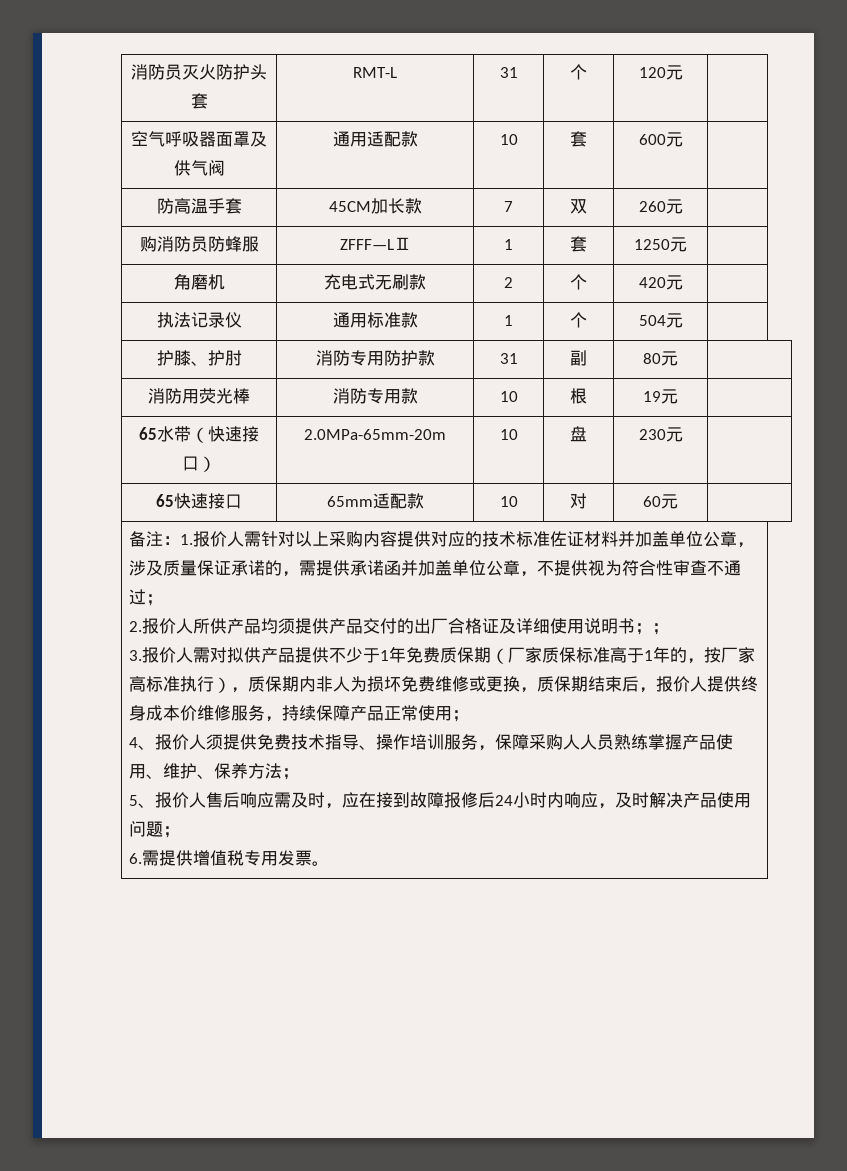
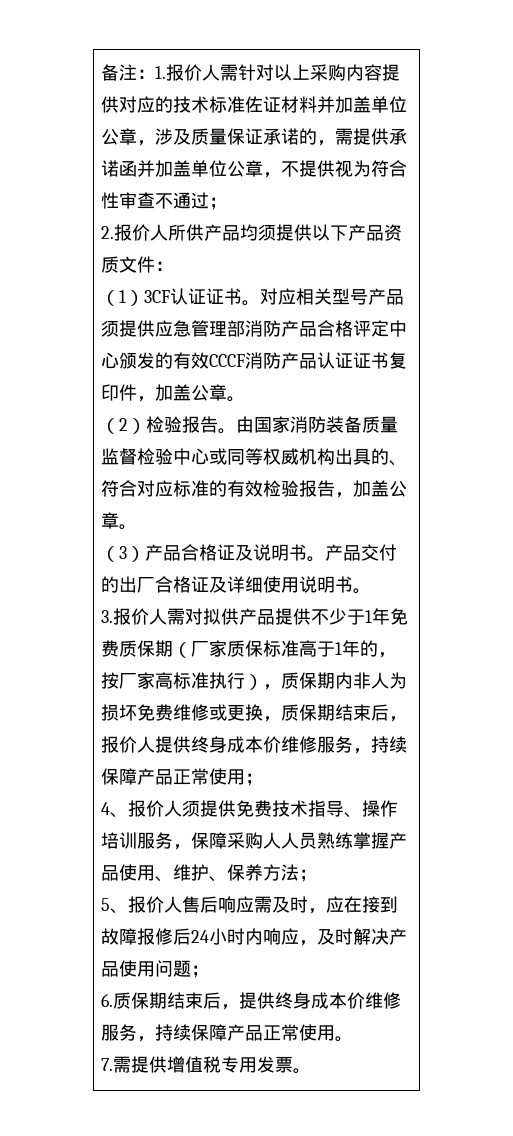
[131,64,267,80] [190,93,208,109] [353,67,397,78] [499,67,518,78] [570,64,587,80] [638,65,683,80] [131,131,267,147] [173,160,225,176] [332,131,418,147] [499,134,518,145] [570,131,587,147] [638,132,683,147] [156,198,242,214] [328,198,422,214] [504,201,513,212] [570,199,587,214] [638,199,683,214] [139,236,259,252] [339,237,411,250] [504,239,513,250] [570,236,587,252] [634,237,687,252] [173,273,225,290] [324,274,426,290] [504,277,513,288] [570,274,587,290] [638,275,683,290] [156,312,242,328] [332,312,418,328] [504,315,513,326] [570,312,587,328] [638,313,683,328] [156,350,242,366] [315,350,435,366] [499,353,518,364] [570,350,587,366] [643,351,678,366] [148,388,250,404] [332,388,418,404] [499,391,518,402] [570,388,587,404] [643,389,678,404] [139,426,259,443] [182,456,216,472] [304,429,446,440] [499,429,518,440] [570,426,587,442] [638,427,683,442] [156,493,242,509] [326,493,424,509] [499,496,518,507] [570,493,587,509] [643,494,678,509] 消防员灭火防护头套 | RMT-L | 31 | 个 | 120元 | // 空气呼吸器面罩及供气阀 | 通用适配款 | 10 | 套 | 600元 | // 防高温手套 | 45CM加长款 | 7 | 双 | 260元 | // 购消防员防蜂服 | ZFFF—LⅡ | 1 | 套 | 1250元 | // 角磨机 | 充电式无刷款 | 2 | 个 | 420元 | // 执法记录仪 | 通用标准款 | 1 | 个 | 504元 | // 护膝、护肘 | 消防专用防护款 | 31 | 副 | 80元 | // 消防用荧光棒 | 消防专用款 | 10 | 根 | 19元 | // 65水带（快速接口） | 2.0MPa-65mm-20m | 10 | 盘 | 230元 | // 65快速接口 | 65mm适配款 | 10 | 对 | 60元 | // -> (100, 72) none
(329, 626) none -> [311,224,402,241] [100,256,173,273] [100,288,404,306] [100,320,407,337] [100,352,407,369] [100,384,245,402] [100,416,398,434] [100,448,407,466] [100,480,407,498] [100,512,137,530] [100,544,325,562] 以下产品资质文件： // （1）3CF认证证书。对应相关型号产品须提供应急管理部消防产品合格评定中心颁发的有效CCCF消防产品认证证书复印件，加盖公章。 // （2）检验报告。由国家消防装备质量监督检验中心或同等权威机构出具的、符合对应标准的有效检验报告，加盖公章。 // （3）产品合格证及说明书。
[634,623,669,635] ；； -> [352,588,371,594] 。
(142, 858) none -> [112,992,401,1010] [100,1024,353,1042] [100,1058,113,1071] 质保期结束后，提供终身成本价维修服务，持续保障产品正常使用。 // 7.

